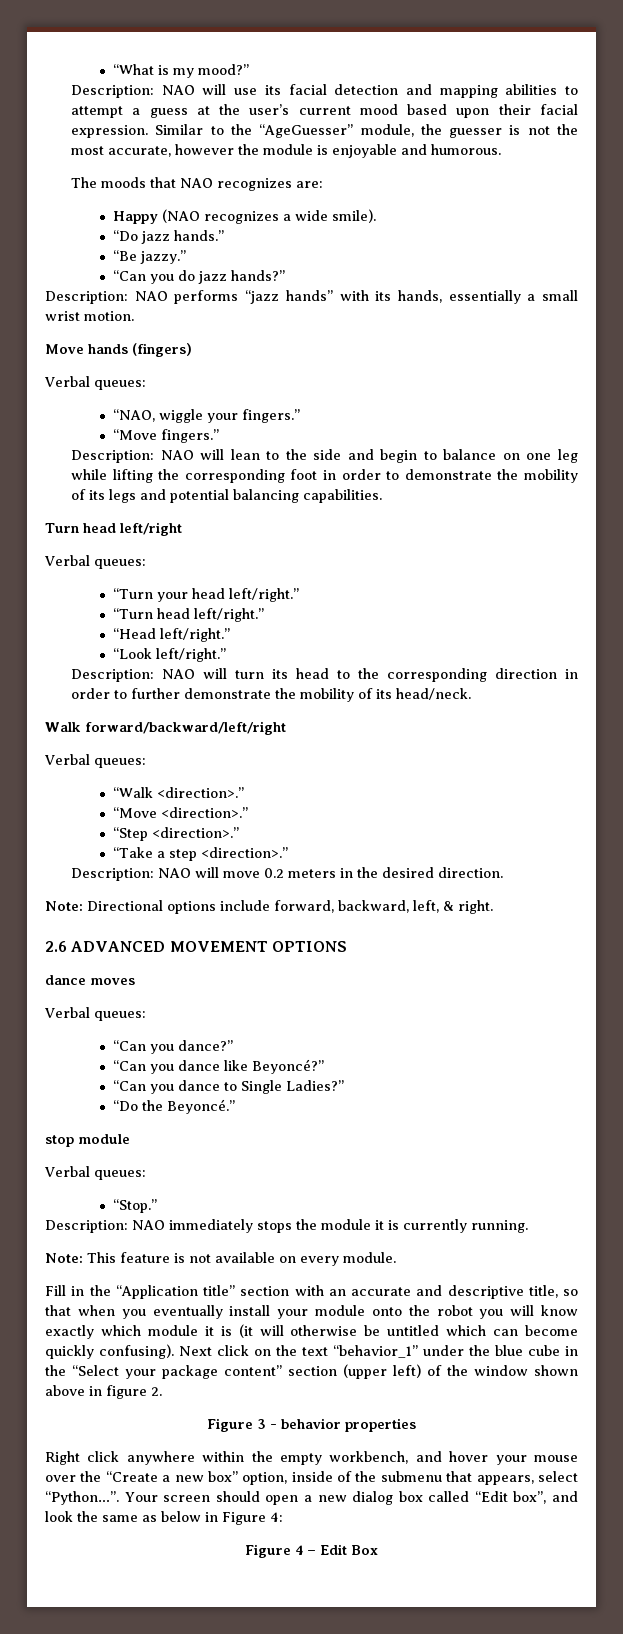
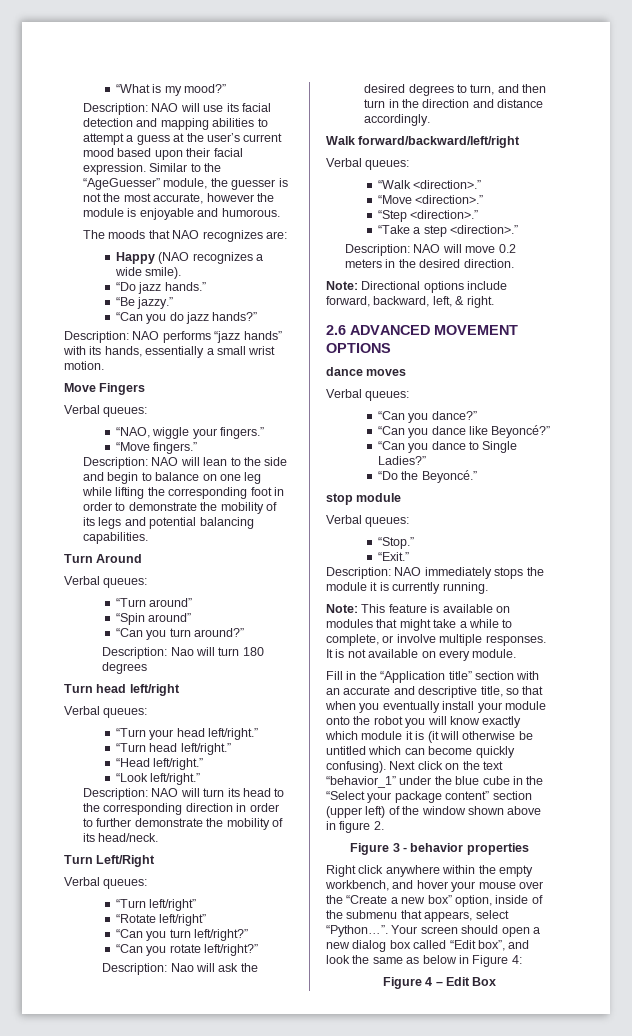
[88,343,192,357] hands (fingers) -> [99,383,146,395] Fingers
(383, 496) none -> [64,554,143,563] [64,576,148,588] [115,598,193,607] [115,613,192,625] [115,628,245,640] [102,647,264,659] [102,662,148,674] // Turn Around // Verbal queues: // “Turn around” // “Spin around” // “Can you turn around?” // Description: Nao will turn 180 degrees
(472, 694) none -> [64,855,156,867] [64,877,148,889] [115,899,197,911] [115,914,207,926] [115,929,249,941] [115,944,259,956] [102,963,258,975] [364,84,547,96] [364,99,544,108] [364,114,431,126] // Turn Left/Right // Verbal queues: // “Turn left/right” // “Rotate left/right” // “Can you turn left/right?” // “Can you rotate left/right?” // Description: Nao will ask the desired degrees to turn, and then turn in the direction and distance accordingly.
(158, 1206) none -> [377,552,409,561] // “Exit.”
(185, 1258) none -> [442,604,510,613] [326,619,513,631] [326,634,546,646] [326,649,345,658] available on modules that might take a while to complete, or involve multiple responses. It is

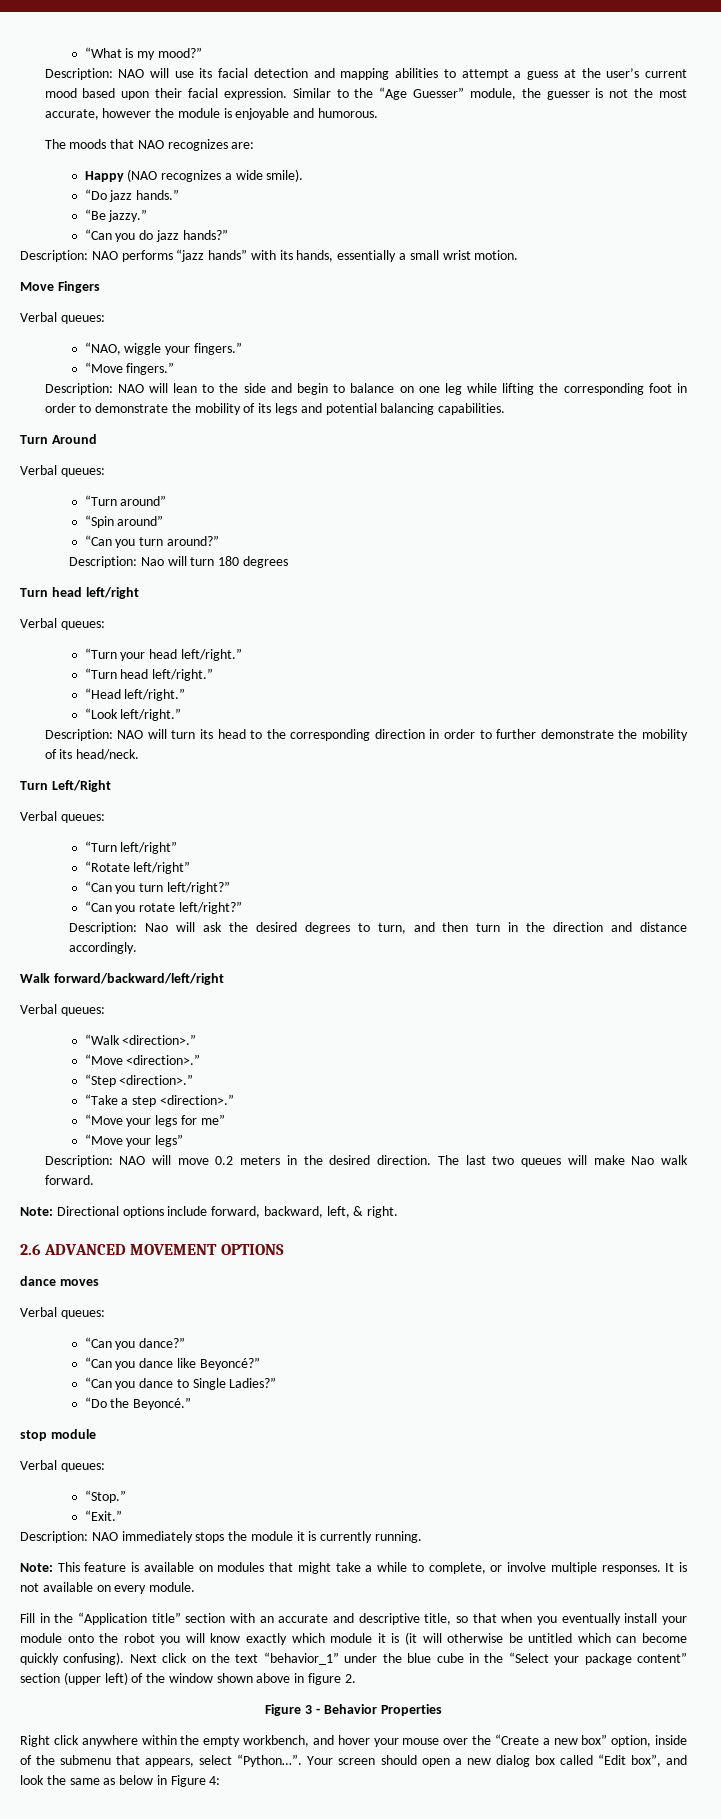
[83,178,161,190] “AgeGuesser” -> [379,87,465,100] “Age Guesser”
(519, 229) none -> [84,1114,225,1127] [84,1134,184,1147] // “Move your legs for me” // “Move your legs”
(514, 263) none -> [437,1155,689,1167] [44,1175,94,1185] The last two queues will make Nao walk forward.
[410,843,529,855] behavior properties -> [323,1704,442,1716] Behavior Properties
[382,977,497,989] // Figure 4 – Edit Box -> (221, 1780) none

